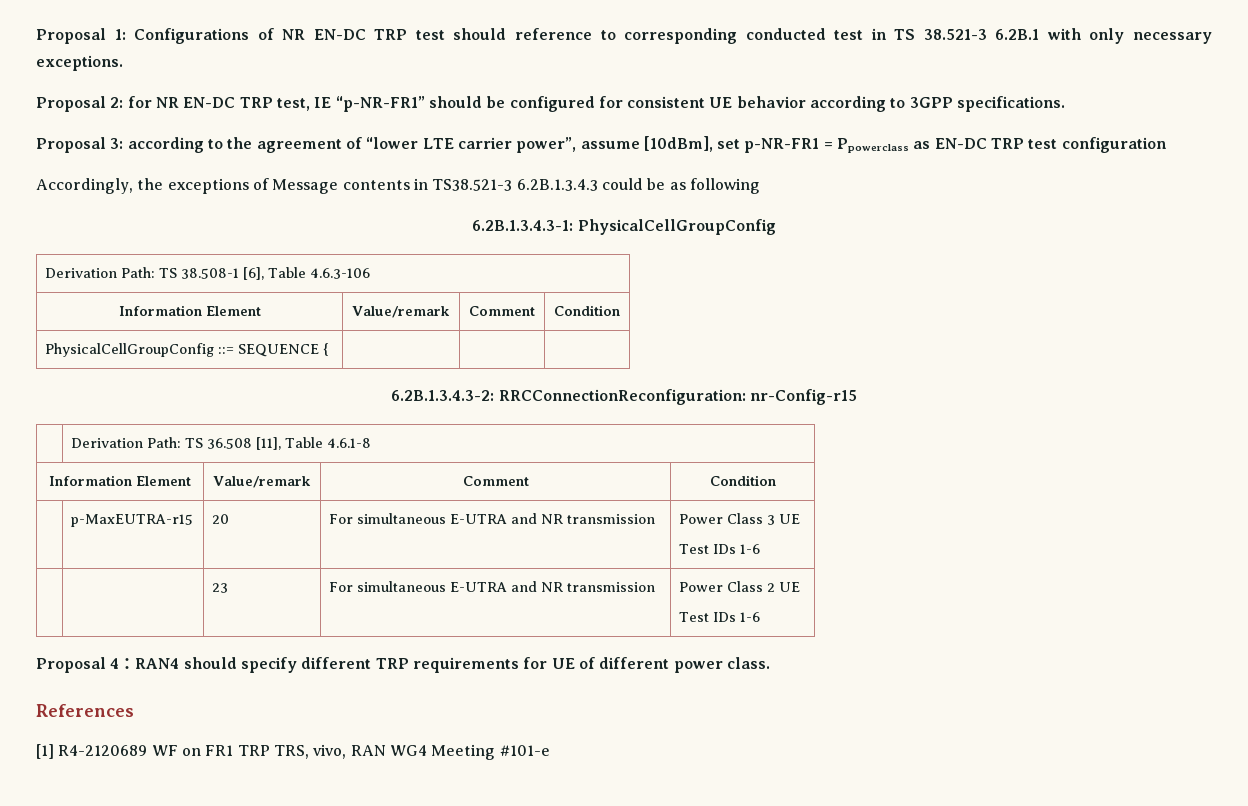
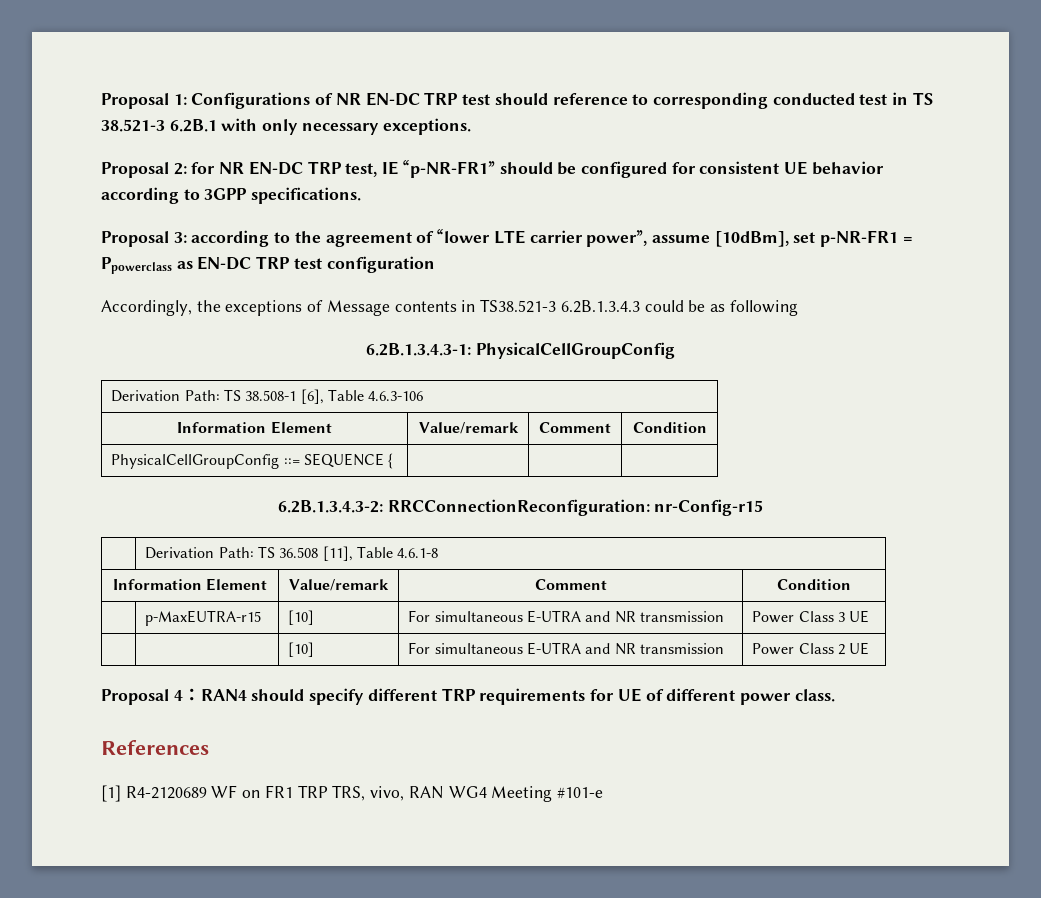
[212,514,230,524] 20 -> [288,610,315,625] [10]
[679,544,761,554] [212,583,229,593] // Test IDs 1-6 // | | 23 -> [288,642,315,657] // | | [10]
[679,612,761,622] // Test IDs 1-6 -> (870, 648) none

